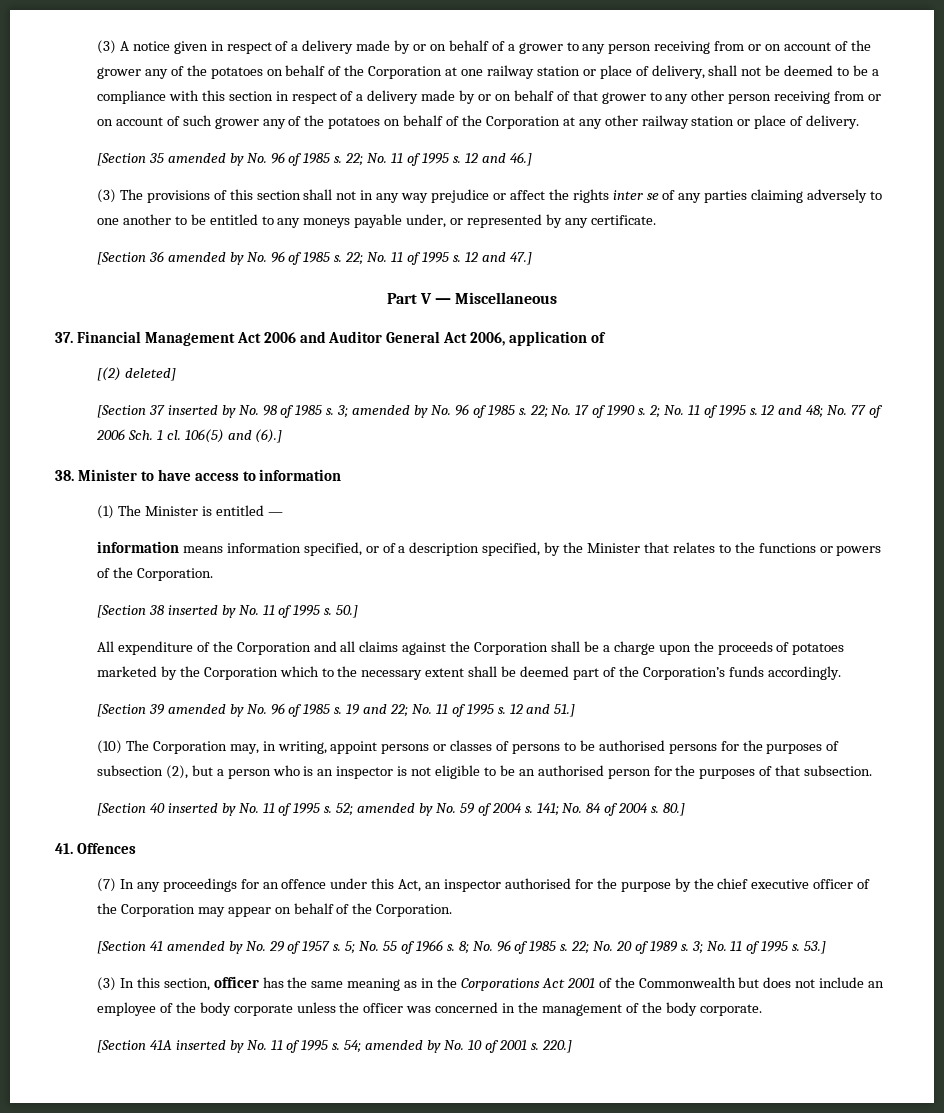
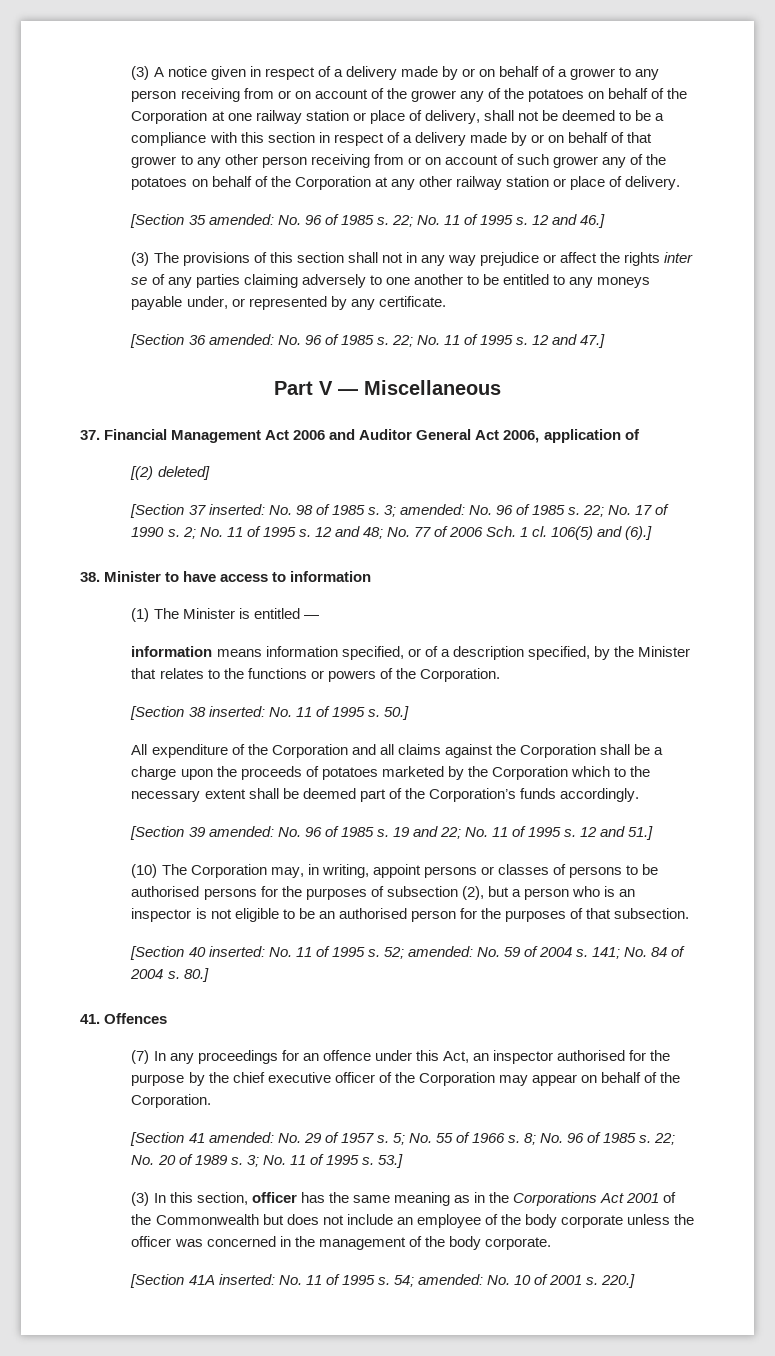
[167,153,244,166] amended by -> [208,214,274,225] amended:
[167,252,244,265] amended by -> [208,334,274,345] amended:
[167,405,236,418] inserted by -> [208,504,265,515] inserted:
[352,405,429,418] amended by -> [399,504,465,515] amended:
[167,605,236,618] inserted by -> [208,706,265,717] inserted:
[167,704,244,717] amended by -> [208,826,274,837] amended:
[167,803,236,816] inserted by -> [208,946,265,957] inserted:
[357,803,434,816] amended by -> [407,946,473,957] amended:
[166,941,243,954] amended by -> [208,1132,274,1143] amended:
[175,1040,244,1053] inserted by -> [218,1274,275,1285] inserted:
[365,1040,442,1053] amended by -> [417,1274,483,1285] amended:

